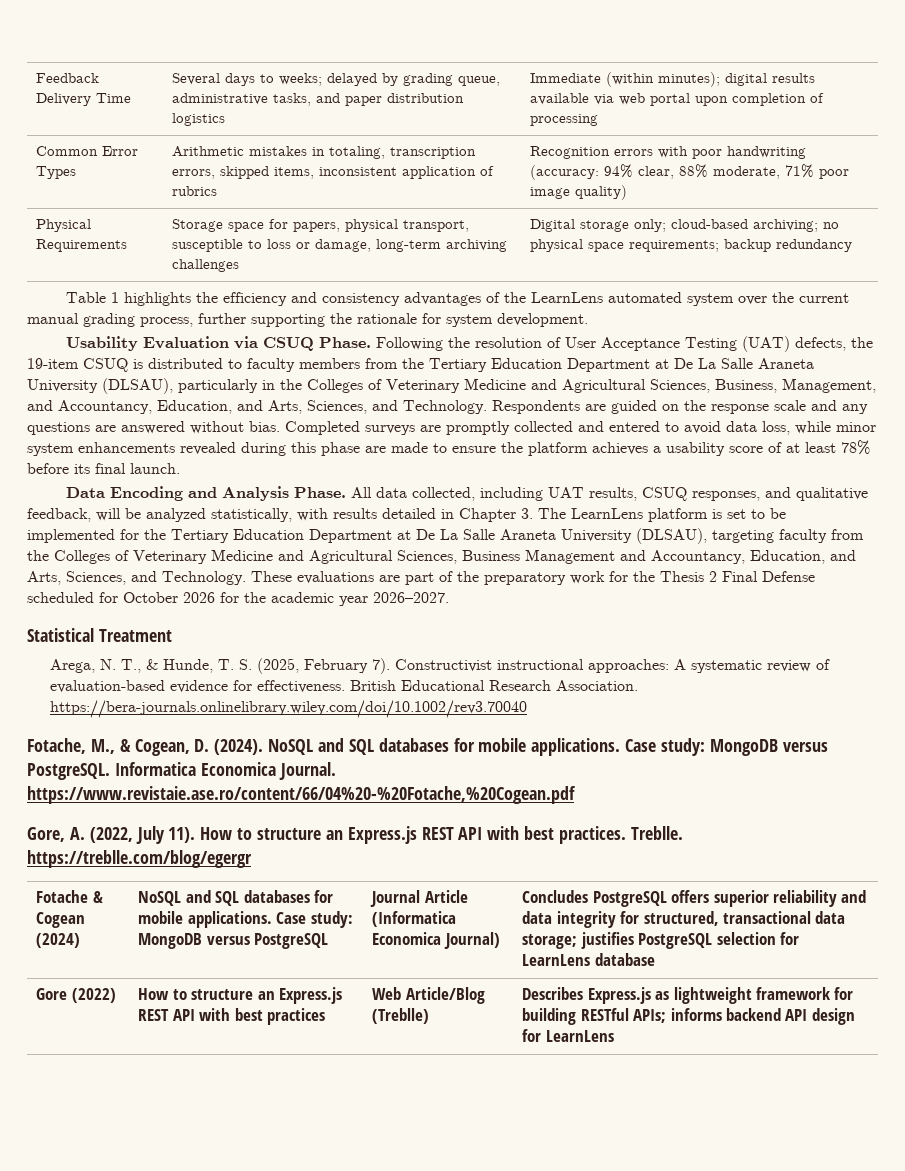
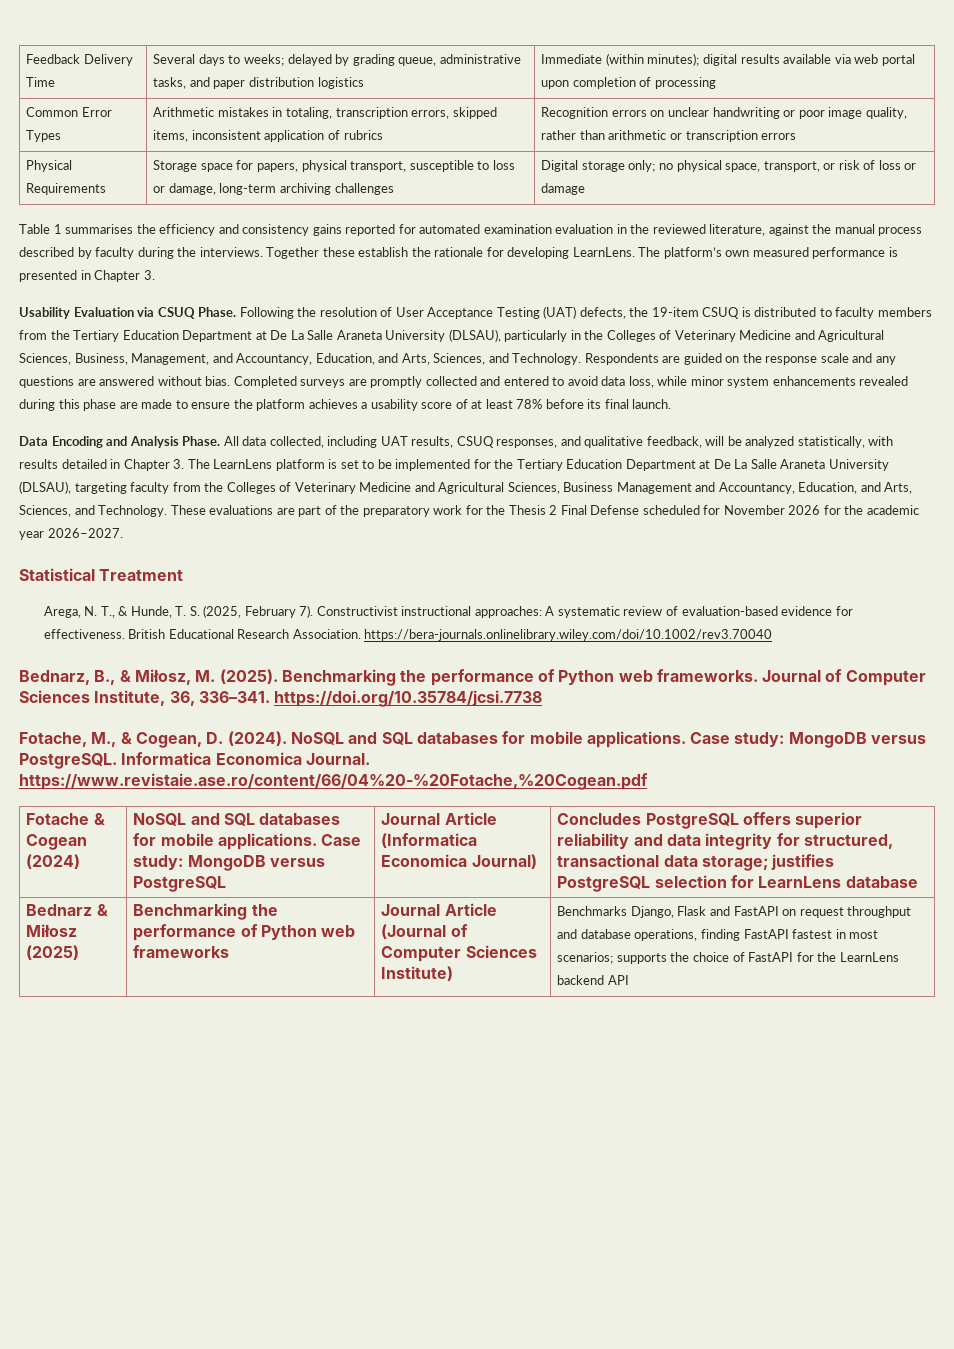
[658,146,807,159] [530,164,850,180] [530,185,628,200] with poor handwriting (accuracy: 94% clear, 88% moderate, 71% poor image quality) -> [650,107,907,119] [541,130,797,142] on unclear handwriting or poor image quality, rather than arithmetic or transcription errors
[671,219,840,232] [530,239,853,252] cloud-based archiving; no physical space requirements; backup redundancy -> [658,160,917,172] [541,183,586,195] no physical space, transport, or risk of loss or damage
[123,292,191,306] highlights -> [65,224,134,234] summarises
[403,292,849,306] [27,313,588,327] advantages of the LearnLens automated system over the current manual grading process, further supporting the rationale for system development. -> [312,224,923,236] [19,247,898,259] [19,270,155,282] gains reported for automated examination evaluation in the reviewed literature, against the manual process described by faculty during the interviews. Together these establish the rationale for developing LearnLens. The platform’s own measured performance is presented in Chapter 3.
[123,592,178,603] October -> [723,505,785,515] November
(528, 709) none -> [19,669,926,686] [19,690,543,707] // Bednarz, B., & Miłosz, M. (2025). Benchmarking the performance of Python web frameworks. Journal of Computer Sciences Institute, 36, 336–341. https://doi.org/10.35784/jcsi.7738
[27,826,683,844] [27,850,252,868] // Gore, A. (2022, July 11). How to structure an Express.js REST API with best practices. Treblle. https://treblle.com/blog/egergr -> (648, 781) none
[36,988,116,1003] [138,987,342,1004] [138,1008,325,1025] [372,987,485,1004] [372,1008,430,1024] [522,987,854,1004] [522,1008,855,1025] [522,1029,614,1042] Gore (2022) | How to structure an Express.js REST API with best practices | Web Article/Blog (Treblle) | Describes Express.js as lightweight framework for building RESTful APIs; informs backend API design for LearnLens -> [26,904,108,916] [26,924,78,937] [26,945,80,960] [133,903,278,920] [133,924,356,941] [133,945,230,958] [381,903,497,916] [381,924,468,939] [381,945,537,962] [381,966,454,981] [557,906,912,918] [557,929,879,941] [557,952,899,964] [557,975,629,985] Bednarz & Miłosz (2025) | Benchmarking the performance of Python web frameworks | Journal Article (Journal of Computer Sciences Institute) | Benchmarks Django, Flask and FastAPI on request throughput and database operations, finding FastAPI fastest in most scenarios; supports the choice of FastAPI for the LearnLens backend API

